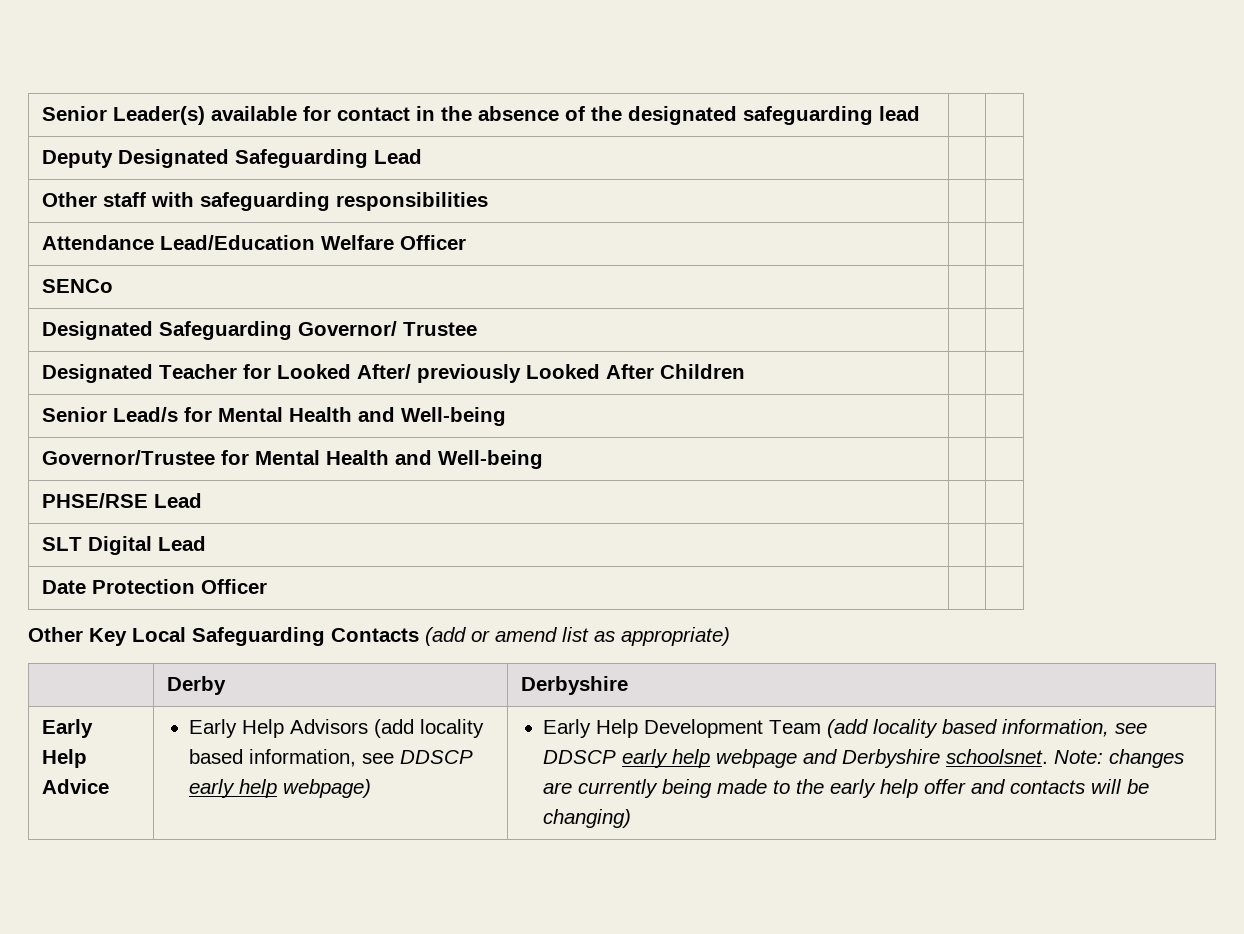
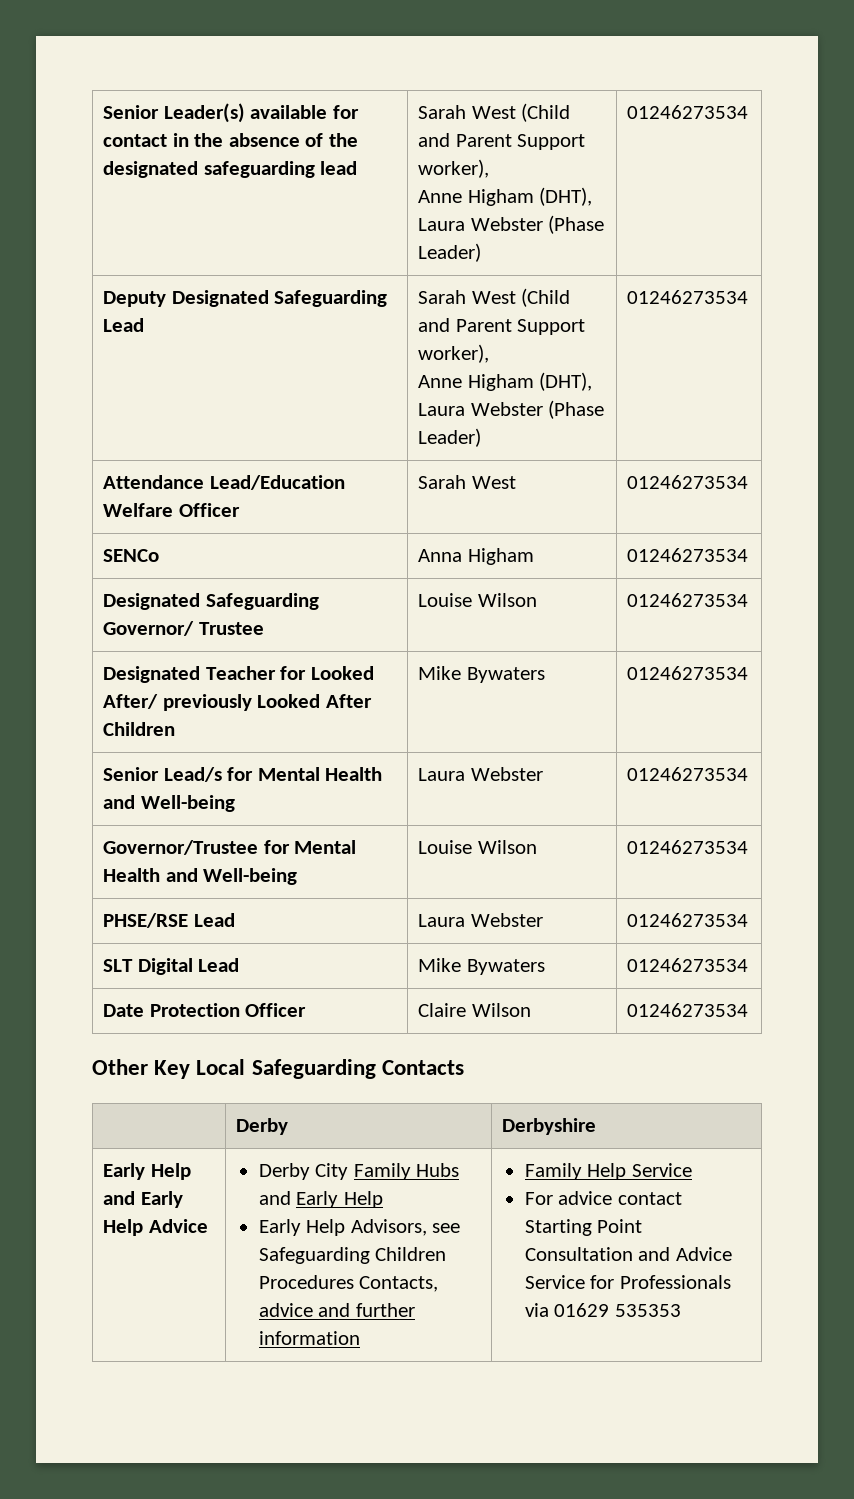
[41,149,422,168] [41,192,488,211] [41,235,466,250] [41,279,113,293] | // Deputy Designated Safeguarding Lead | | // Other staff with safeguarding responsibilities | | // Attendance Lead/Education Welfare Officer | | // SENCo | | -> [418,103,571,122] [418,133,586,150] [418,159,490,178] [418,187,593,206] [418,215,605,234] [418,243,482,262] [627,105,749,119] [103,290,388,307] [103,318,145,332] [418,288,571,307] [418,318,586,335] [418,344,490,363] [418,372,593,391] [418,400,605,419] [418,428,482,447] [627,290,749,304] [103,475,345,490] [103,503,240,517] [418,475,516,489] [627,475,749,489] [103,549,160,562] [418,548,534,565] [627,548,749,562] Sarah West (Child and Parent Support worker), // Anne Higham (DHT), Laura Webster (Phase Leader) | 01246273534 // Deputy Designated Safeguarding Lead | Sarah West (Child and Parent Support worker), // Anne Higham (DHT), Laura Webster (Phase Leader) | 01246273534 // Attendance Lead/Education Welfare Officer | Sarah West | 01246273534 // SENCo | Anna Higham | 01246273534
(477, 329) | -> [418,593,537,607] [627,593,749,607] Louise Wilson | 01246273534
(745, 371) | -> [418,666,545,683] [627,666,749,680] Mike Bywaters | 01246273534
(506, 416) | -> [418,767,543,781] [627,767,749,781] Laura Webster | 01246273534
(543, 459) | -> [418,840,537,854] [627,840,749,854] Louise Wilson | 01246273534
(202, 500) | -> [418,913,543,927] [627,913,749,927] Laura Webster | 01246273534
(206, 543) | -> [418,958,545,975] [627,958,749,972] Mike Bywaters | 01246273534
(267, 586) | -> [418,1003,531,1017] [627,1003,749,1017] Claire Wilson | 01246273534
[425,627,730,646] [166,676,226,695] [520,676,628,695] [41,719,93,738] [41,749,87,768] [41,779,109,794] [189,719,485,738] [189,749,474,767] [189,779,372,798] [543,719,1148,738] [543,749,1185,768] [543,779,1150,798] [543,809,632,828] (add or amend list as appropriate) // | Derby | Derbyshire // Early Help Advice | Early Help Advisors (add locality based information, see DDSCP early help webpage) | Early Help Development Team (add locality based information, see DDSCP early help webpage and Derbyshire schoolsnet. Note: changes are currently being made to the early help offer and contacts will be changing) -> [236,1118,289,1135] [502,1118,597,1135] [103,1163,191,1180] [103,1191,183,1208] [103,1219,208,1236] [258,1163,460,1180] [258,1191,383,1208] [258,1219,461,1236] [258,1247,447,1264] [258,1275,439,1292] [258,1303,415,1317] [258,1331,360,1345] [524,1163,692,1180] [524,1191,682,1205] [524,1219,643,1236] [524,1247,732,1261] [524,1275,731,1289] [524,1303,681,1317] // | Derby | Derbyshire // Early Help and Early Help Advice | Derby City Family Hubs and Early Help // Early Help Advisors, see Safeguarding Children Procedures Contacts, advice and further information | Family Help Service // For advice contact Starting Point Consultation and Advice Service for Professionals via 01629 535353

